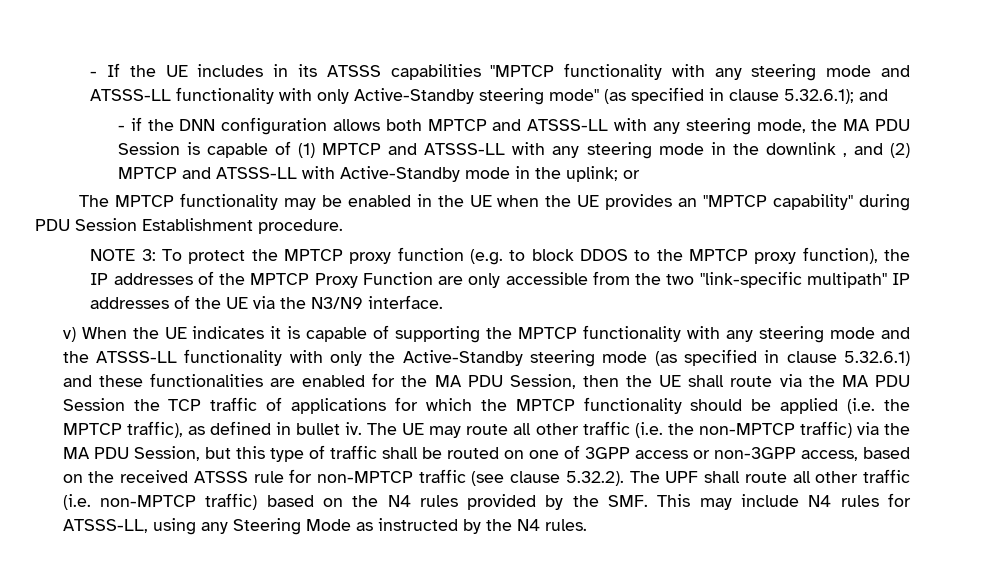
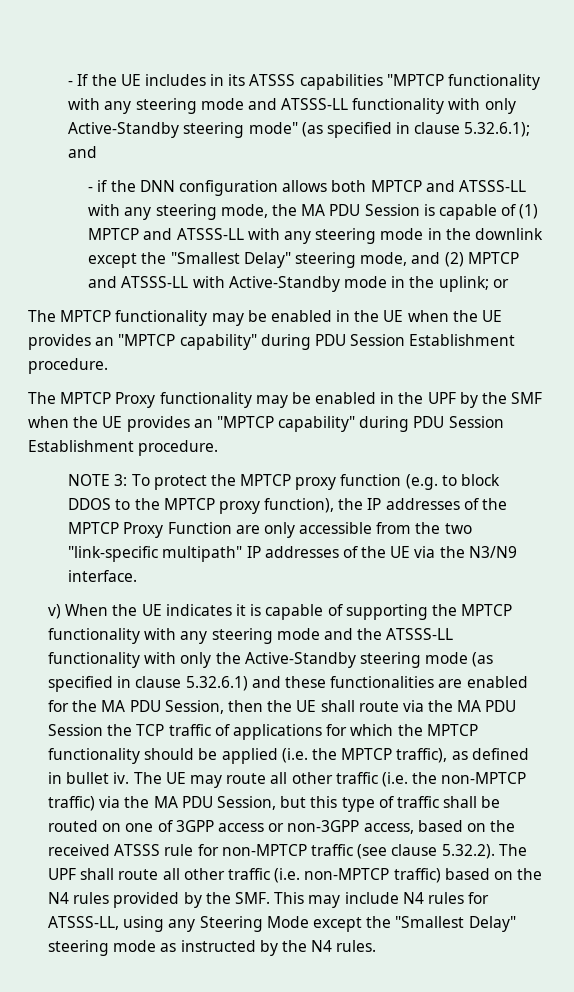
[842,153,847,157] , -> [88,252,408,268] except the "Smallest Delay" steering mode,
(343, 226) none -> [28,392,543,408] [28,416,504,432] [28,440,219,456] // The MPTCP Proxy functionality may be enabled in the UPF by the SMF when the UE provides an "MPTCP capability" during PDU Session Establishment procedure.
(351, 525) none -> [313,916,516,932] [48,940,157,956] except the "Smallest Delay" steering mode

